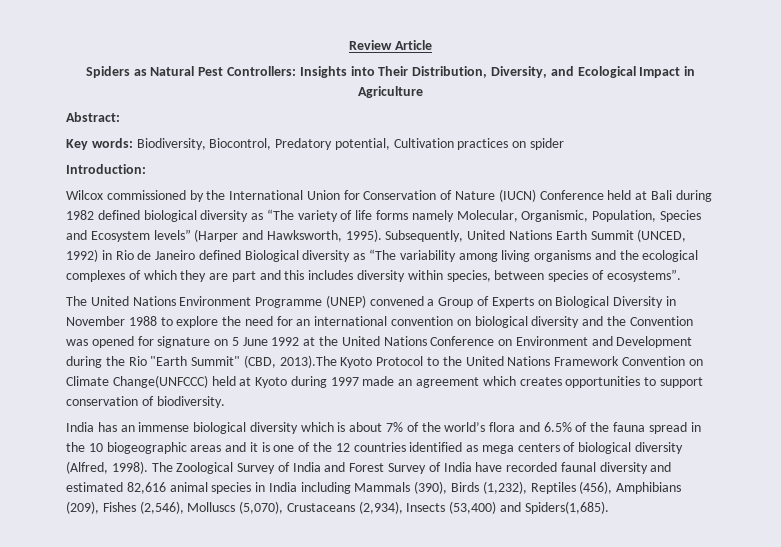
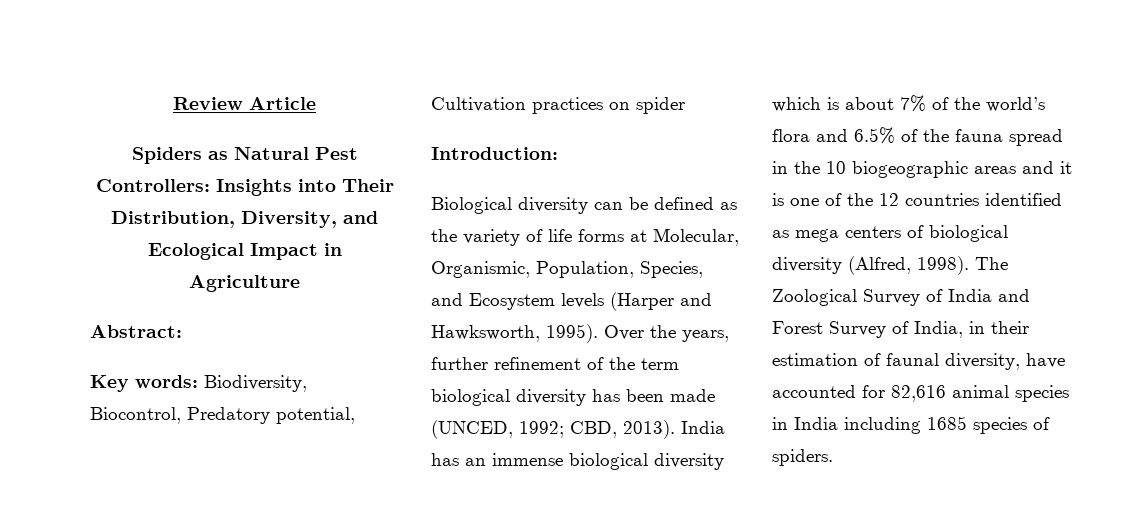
[66,189,712,202] [66,209,294,222] Wilcox commissioned by the International Union for Conservation of Nature (IUCN) Conference held at Bali during 1982 defined biological diversity as “The -> [431,197,737,214] [431,229,457,242] Biological diversity can be defined as the
[411,210,454,222] namely -> [630,230,647,242] at
[659,210,701,222] Species -> [640,261,703,278] Species,
[153,229,191,240] levels” -> [561,293,604,308] levels
[385,229,687,242] [66,249,699,262] [66,269,681,282] [66,295,676,308] [66,316,693,328] [66,336,693,348] [66,355,703,368] [66,375,703,388] [66,396,225,408] Subsequently, United Nations Earth Summit (UNCED, 1992) in Rio de Janeiro defined Biological diversity as “The variability among living organisms and the ecological complexes of which they are part and this includes diversity within species, between species of ecosystems”. // The United Nations Environment Programme (UNEP) convened a Group of Experts on Biological Diversity in November 1988 to explore the need for an international convention on biological diversity and the Convention was opened for signature on 5 June 1992 at the United Nations Conference on Environment and Development during the Rio "Earth Summit" (CBD, 2013).The Kyoto Protocol to the United Nations Framework Convention on Climate Change(UNFCCC) held at Kyoto during 1997 made an agreement which creates opportunities to support conservation of biodiversity. // -> [604,325,729,342] [431,357,679,370] [431,389,715,406] [431,420,675,439] Over the years, further refinement of the term biological diversity has been made (UNCED, 1992; CBD, 2013).
[443,462,672,474] [66,482,123,492] India have recorded faunal diversity and estimated -> [914,321,1029,338] [772,353,1065,370] [772,385,885,398] India, in their estimation of faunal diversity, have accounted for
[354,481,682,494] [66,501,609,514] Mammals (390), Birds (1,232), Reptiles (456), Amphibians (209), Fishes (2,546), Molluscs (5,070), Crustaceans (2,934), Insects (53,400) and Spiders(1,685). -> [927,416,1050,434] [772,449,833,466] 1685 species of spiders.

